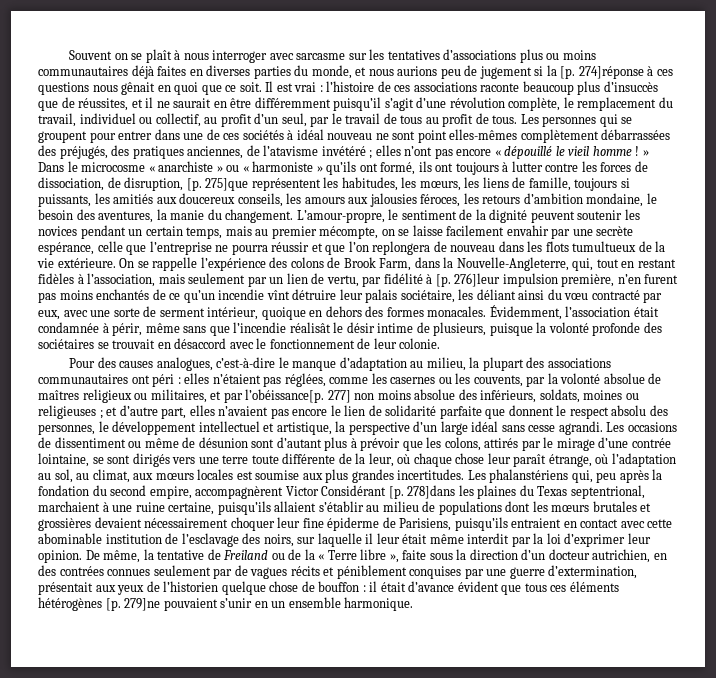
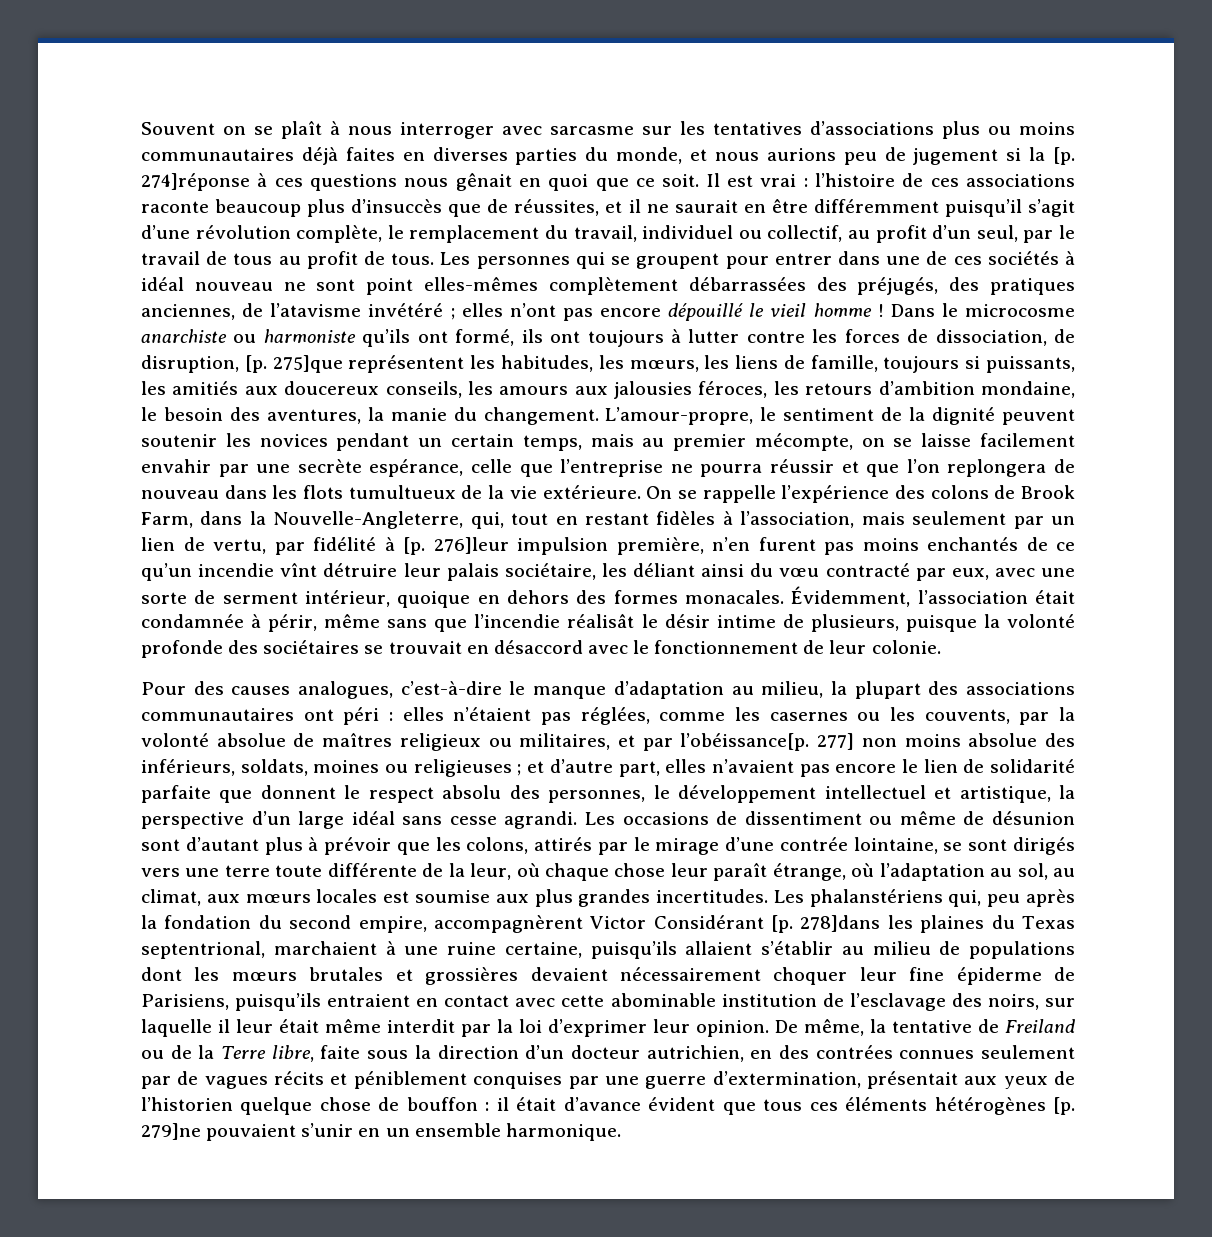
[494,150,501,156] « -> (661, 312) none
[642,150,649,156] » -> (884, 310) none
[148,161,323,172] « anarchiste » ou « harmoniste » -> [141,329,356,343] anarchiste ou harmoniste
[318,549,399,563] « Terre libre », -> [221,1045,314,1062] Terre libre,

